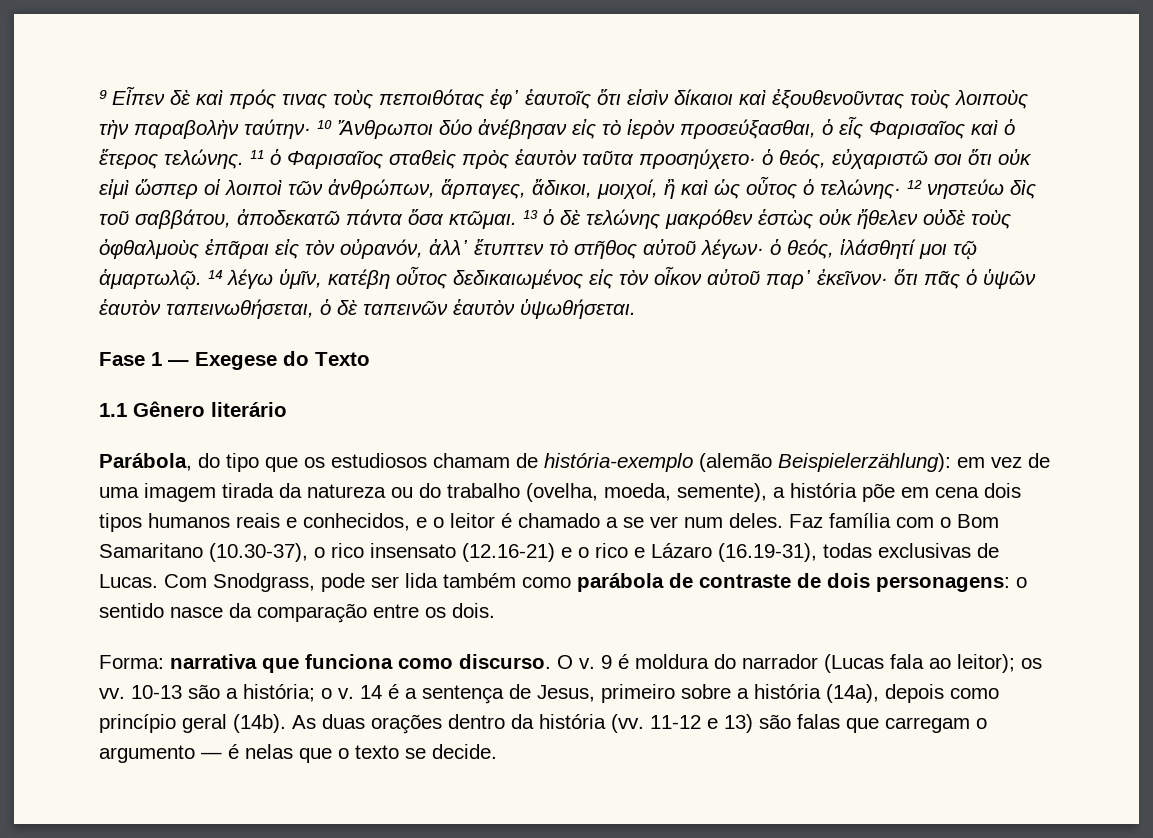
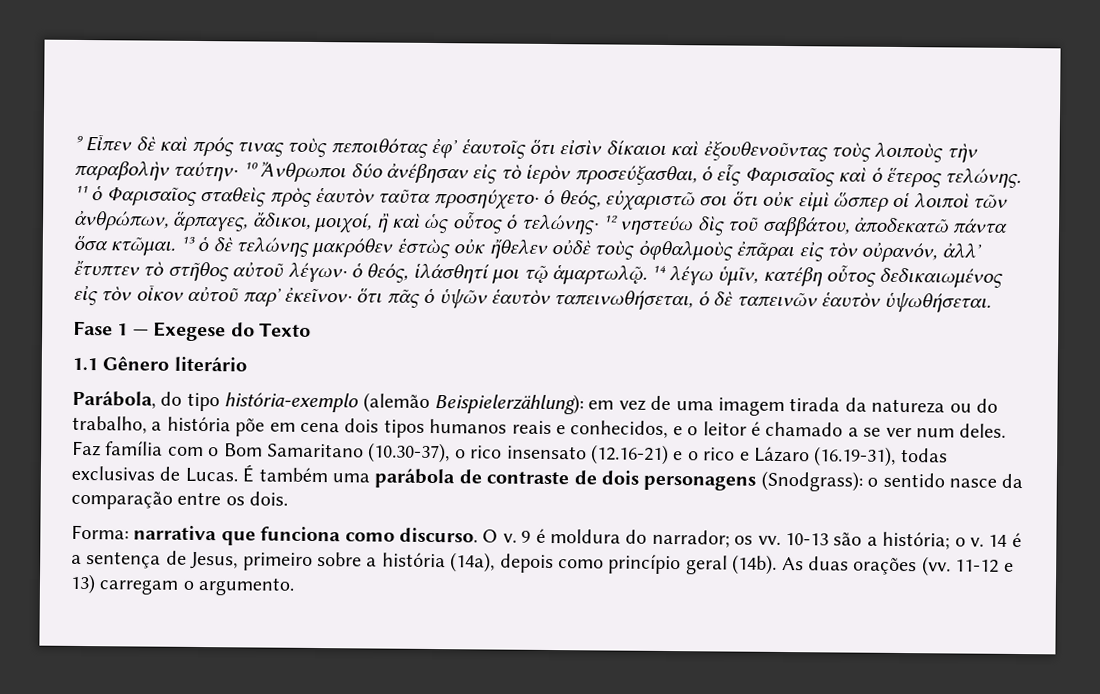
[265,453,538,472] que os estudiosos chamam de -> (220, 402) none
[447,483,767,502] trabalho (ovelha, moeda, semente), -> [72,415,147,434] trabalho,
[164,573,571,592] Com Snodgrass, pode ser lida também como -> [242,464,370,483] É também uma
[876,576,1010,592] personagens: -> [643,470,863,492] personagens (Snodgrass):
[742,654,1015,673] narrador (Lucas fala ao leitor); -> [651,529,730,548] narrador;
[448,714,606,729] dentro da história -> (918, 566) none
[759,714,987,733] [99,744,497,763] são falas que carregam o argumento — é nelas que o texto se decide. -> [99,577,296,596] carregam o argumento.

